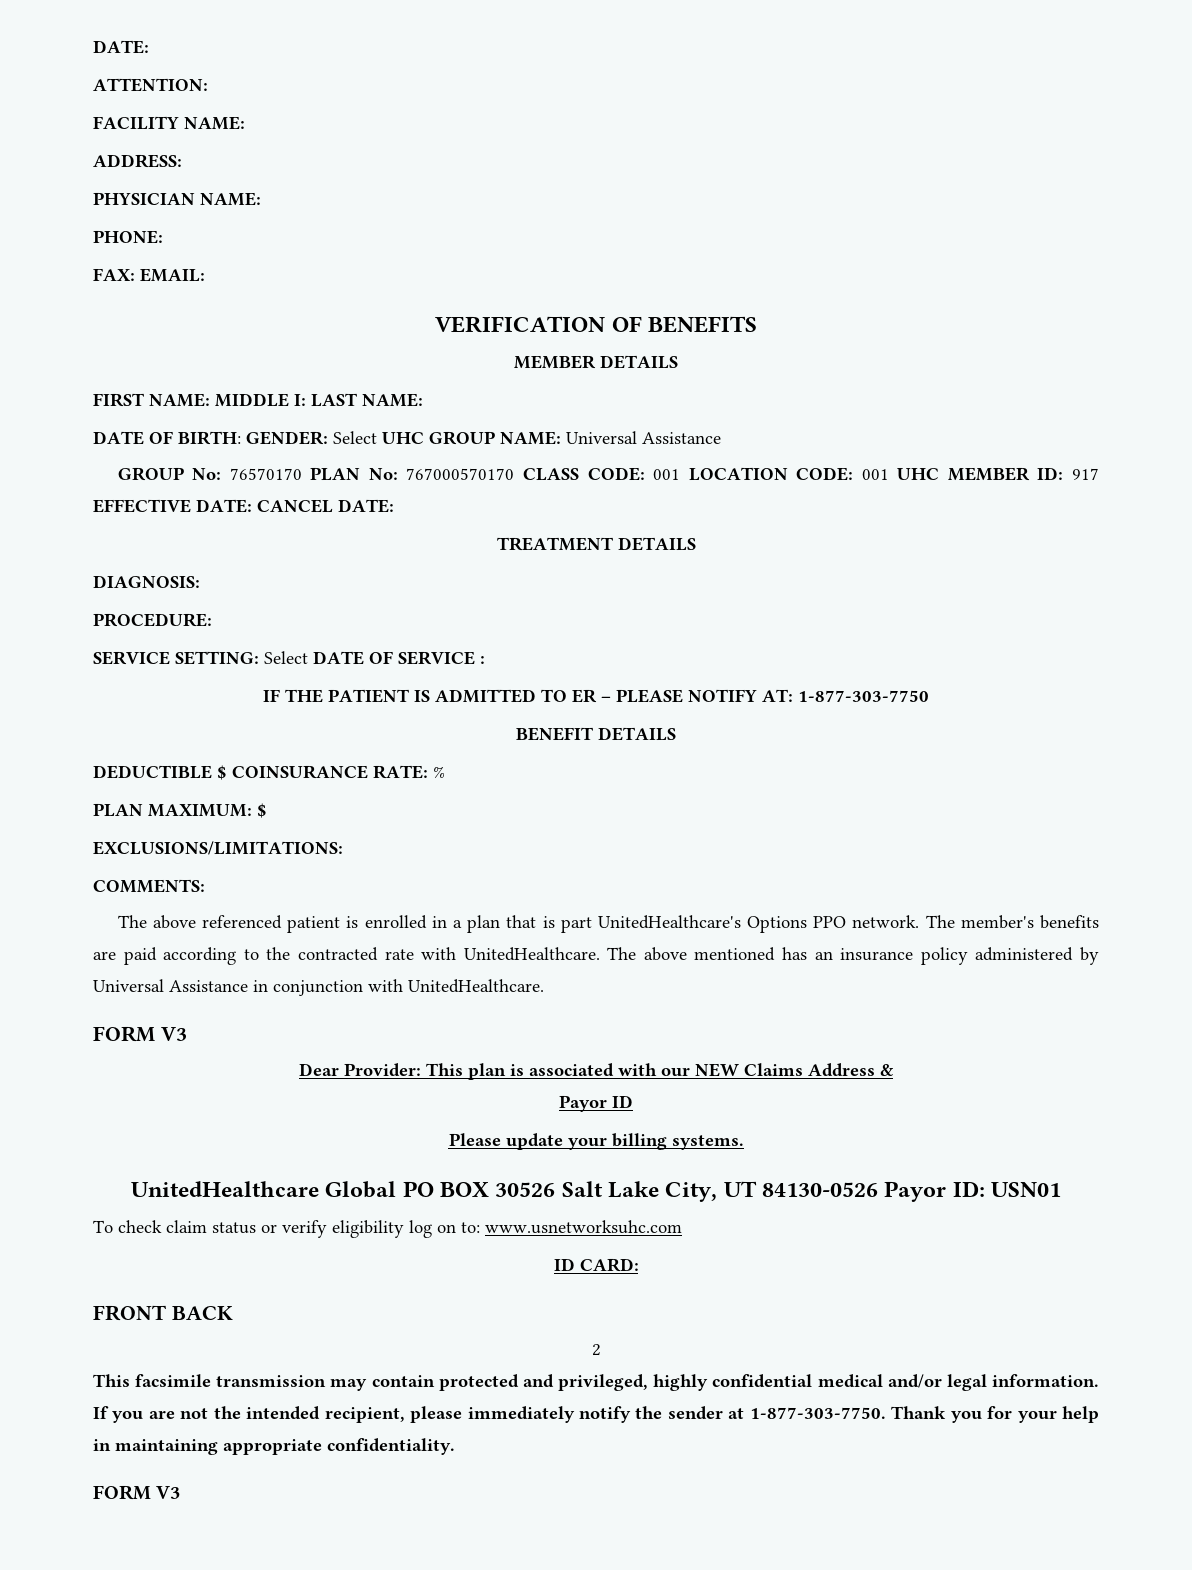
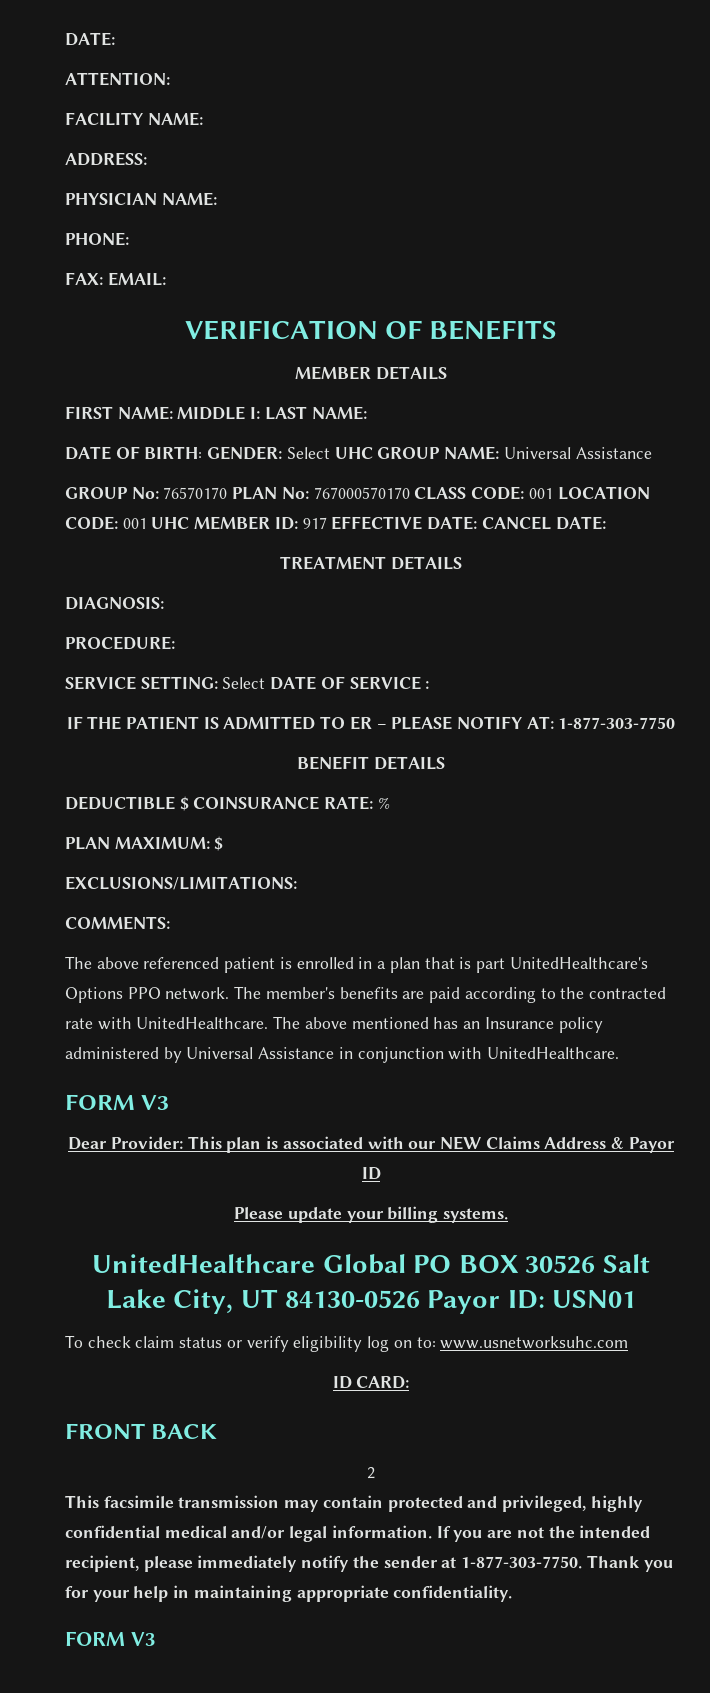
[840,948,914,961] insurance -> [484,1017,554,1029] Insurance
(894, 1070) // -> (625, 1143) none

